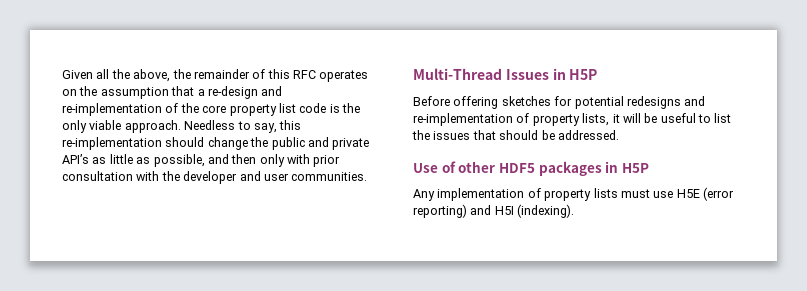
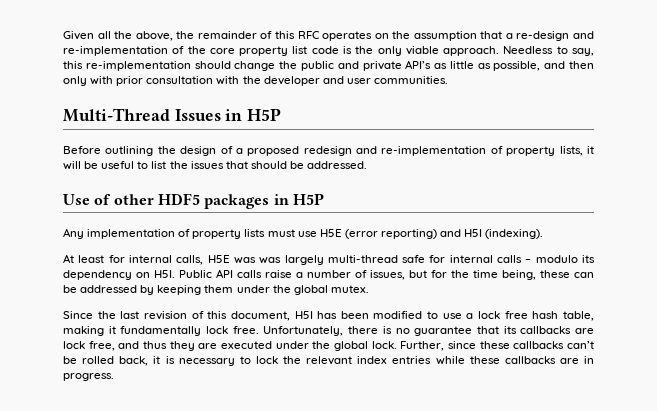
[453,96,681,109] offering sketches for potential redesigns -> [105,146,352,156] outlining the design of a proposed redesign
(575, 211) none -> [63,254,595,265] [63,269,594,280] [63,285,369,295] [63,311,594,321] [63,326,594,336] [63,341,594,351] [63,356,594,366] [63,373,114,381] // At least for internal calls, H5E was was largely multi-thread safe for internal calls – modulo its dependency on H5I. Public API calls raise a number of issues, but for the time being, these can be addressed by keeping them under the global mutex. // Since the last revision of this document, H5I has been modified to use a lock free hash table, making it fundamentally lock free. Unfortunately, there is no guarantee that its callbacks are lock free, and thus they are executed under the global lock. Further, since these callbacks can’t be rolled back, it is necessary to lock the relevant index entries while these callbacks are in progress.

